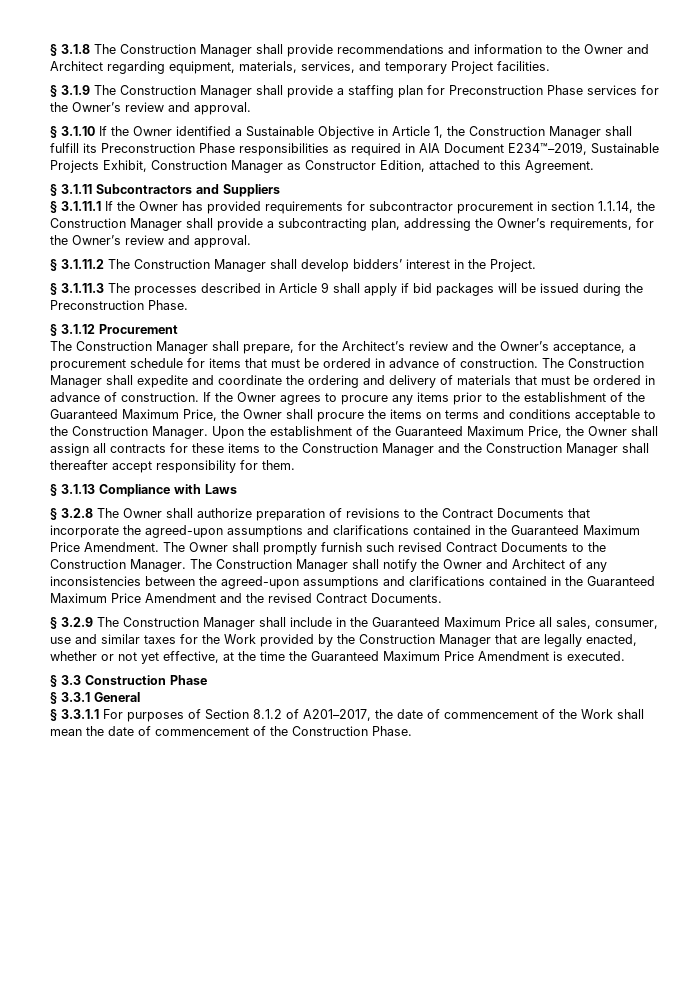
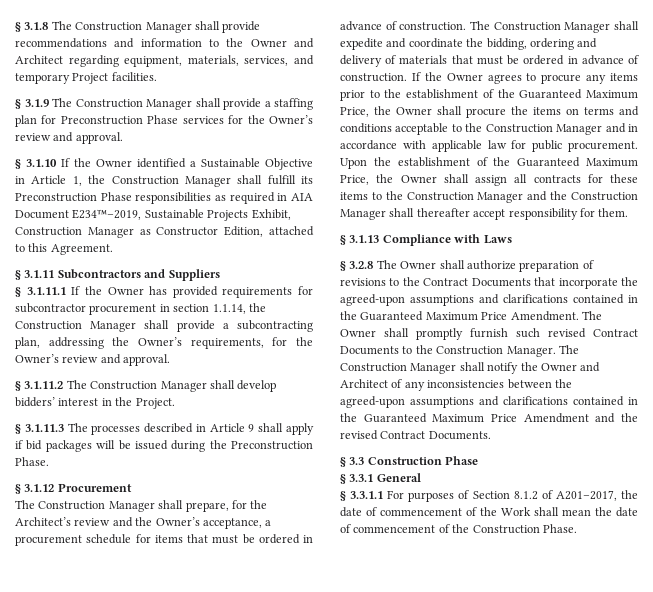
(304, 380) none -> [486,38,527,50] bidding,
[152,426,208,439] Manager. -> [556,123,638,135] [340,140,638,152] Manager and in accordance with applicable law for public procurement.
[50,617,658,630] [50,634,637,647] [50,651,625,664] // § 3.2.9 The Construction Manager shall include in the Guaranteed Maximum Price all sales, consumer, use and similar taxes for the Work provided by the Construction Manager that are legally enacted, whether or not yet effective, at the time the Guaranteed Maximum Price Amendment is executed. -> (491, 435) none

